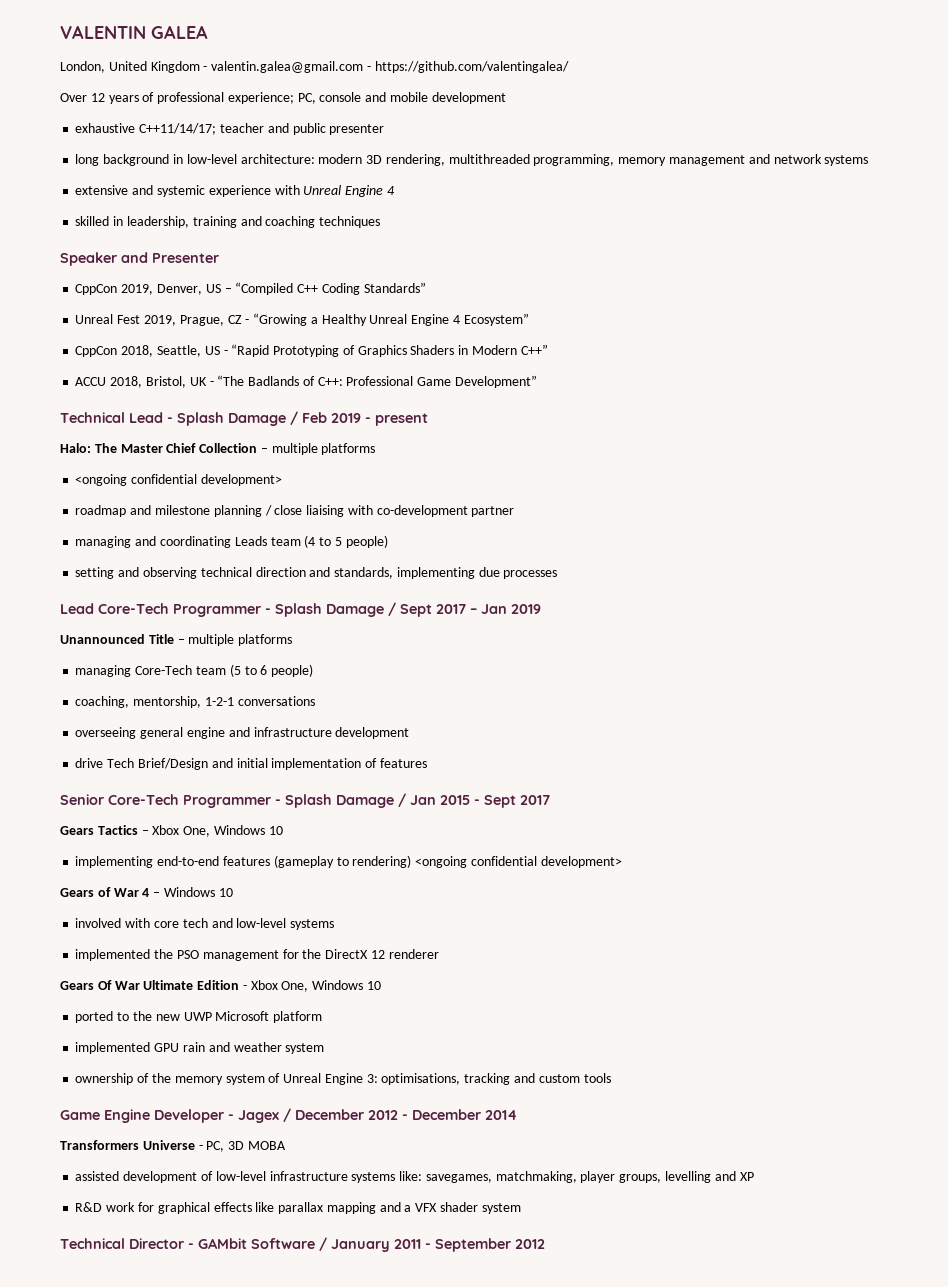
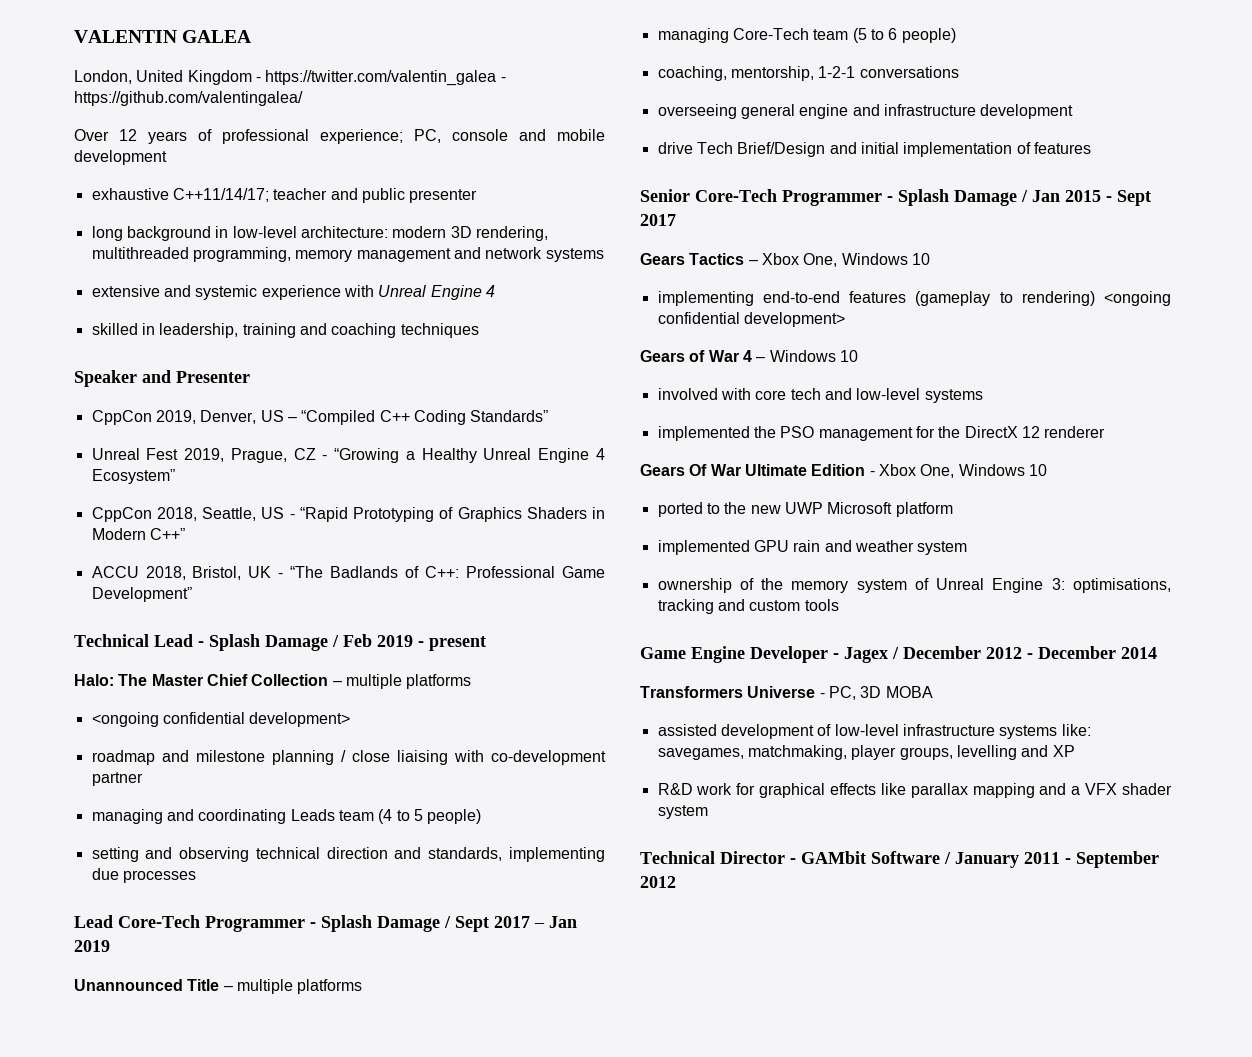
[211,61,364,73] valentin.galea@gmail.com -> [265,70,497,86] https://twitter.com/valentin_galea

